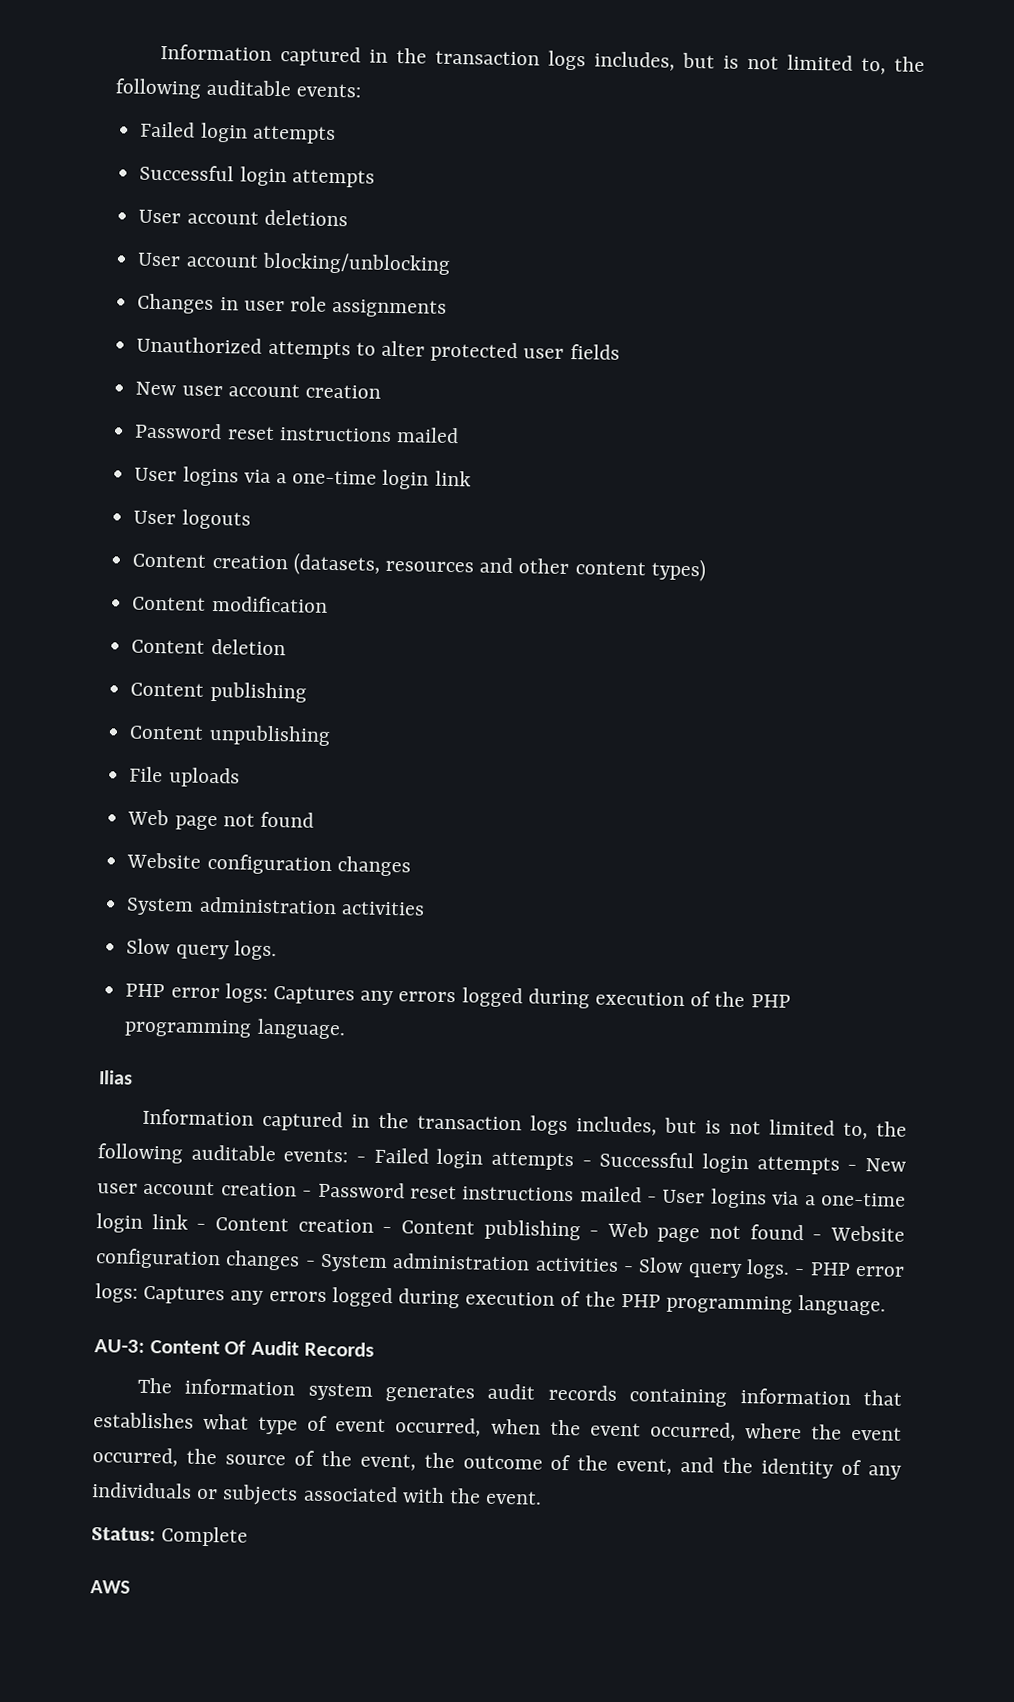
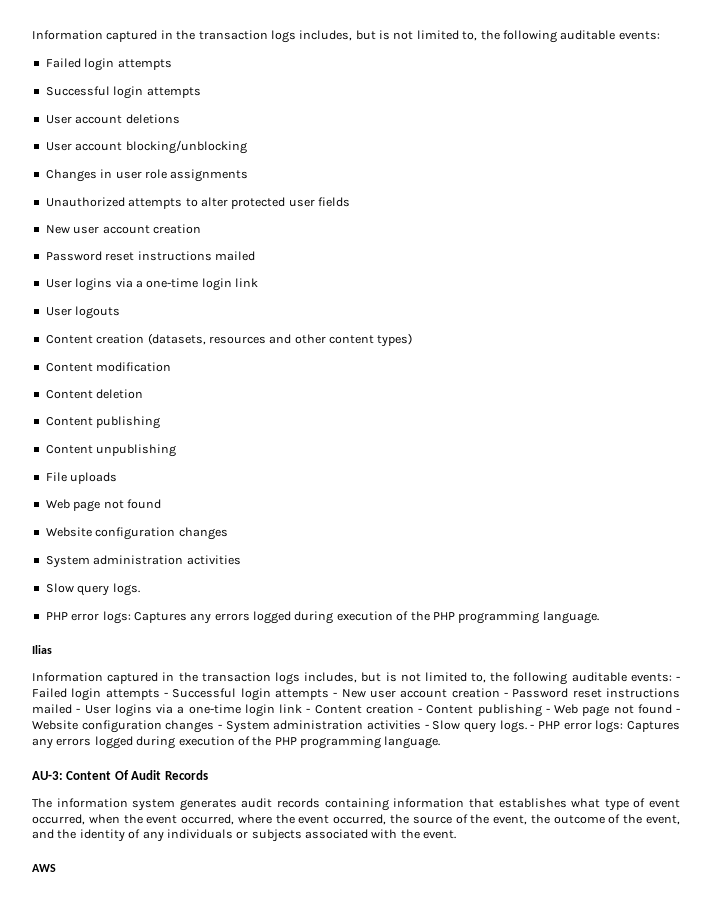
[91,1526,249,1547] // Status: Complete -> (457, 834) none

